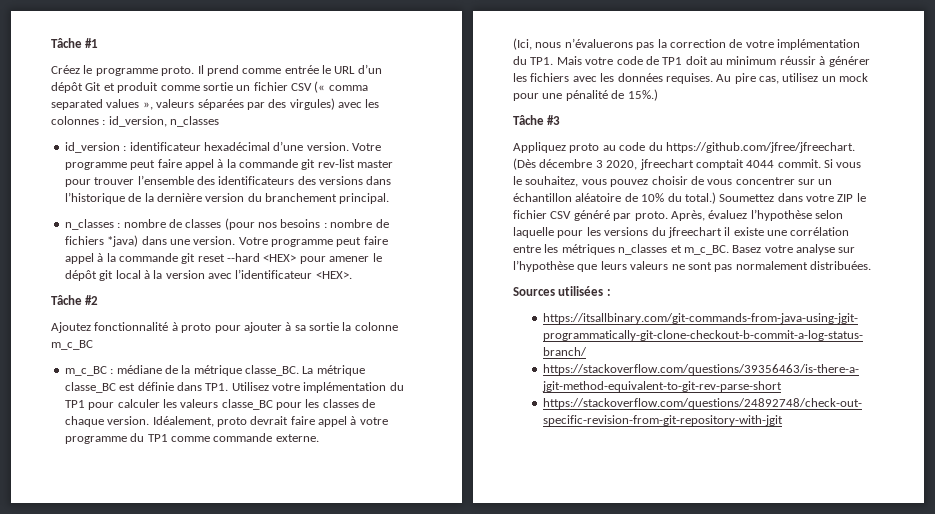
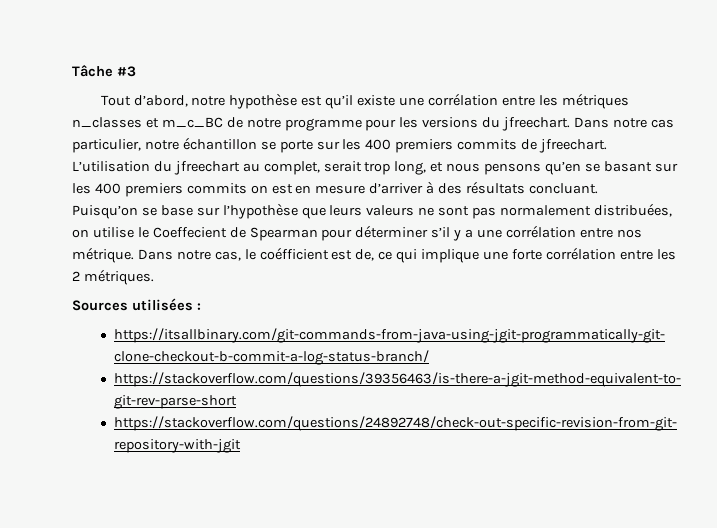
[51,38,99,48] [51,64,382,76] [51,81,368,93] [51,98,380,110] [51,116,220,127] [64,141,381,153] [64,159,394,170] [64,175,392,187] [64,192,390,204] [64,218,389,230] [64,235,388,247] [64,253,382,264] [64,269,352,281] [51,295,99,305] [51,322,398,333] [51,340,93,350] [64,365,365,376] [64,382,404,393] [64,399,376,410] [64,416,388,427] [64,433,319,444] [513,38,860,50] [513,56,870,67] [513,73,869,84] [513,89,658,101] [513,115,561,125] [513,142,855,153] [513,158,862,170] [513,176,833,187] [513,192,866,204] [513,209,843,221] [513,227,731,238] Tâche #1 // Créez le programme proto. Il prend comme entrée le URL d’un dépôt Git et produit comme sortie un fichier CSV (« comma separated values », valeurs séparées par des virgules) avec les colonnes : id_version, n_classes // id_version : identificateur hexadécimal d’une version. Votre programme peut faire appel à la commande git rev-list master pour trouver l’ensemble des identificateurs des versions dans l’historique de la dernière version du branchement principal. // n_classes : nombre de classes (pour nos besoins : nombre de fichiers *java) dans une version. Votre programme peut faire appel à la commande git reset --hard <HEX> pour amener le dépôt git local à la version avec l’identificateur <HEX>. // Tâche #2 // Ajoutez fonctionnalité à proto pour ajouter à sa sortie la colonne m_c_BC // m_c_BC : médiane de la métrique classe_BC. La métrique classe_BC est définie dans TP1. Utilisez votre implémentation du TP1 pour calculer les valeurs classe_BC pour les classes de chaque version. Idéalement, proto devrait faire appel à votre programme du TP1 comme commande externe. // (Ici, nous n’évaluerons pas la correction de votre implémentation du TP1. Mais votre code de TP1 doit au minimum réussir à générer les fichiers avec les données requises. Au pire cas, utilisez un mock pour une pénalité de 15%.) // Tâche #3 // Appliquez proto au code du https://github.com/jfree/jfreechart. (Dès décembre 3 2020, jfreechart comptait 4044 commit. Si vous le souhaitez, vous pouvez choisir de vous concentrer sur un échantillon aléatoire de 10% du total.) Soumettez dans votre ZIP le fichier CSV généré par proto. Après, évaluez l’hypothèse selon laquelle pour les versions du jfreechart il -> [72,65,136,77] [100,93,354,109] Tâche #3 // Tout d’abord, notre hypothèse est qu’il
[683,244,835,255] m_c_BC. Basez votre analyse -> [161,117,674,131] [72,137,608,153] [72,161,678,175] [72,181,598,197] [72,205,193,219] m_c_BC de notre programme pour les versions du jfreechart. Dans notre cas particulier, notre échantillon se porte sur les 400 premiers commits de jfreechart. L’utilisation du jfreechart au complet, serait trop long, et nous pensons qu’en se basant sur les 400 premiers commits on est en mesure d’arriver à des résultats concluant. // Puisqu’on se base
[810,261,871,270] distribuées. -> [593,203,672,217] [72,225,642,241] [72,247,676,263] [72,269,154,285] distribuées, on utilise le Coeffecient de Spearman pour déterminer s’il y a une corrélation entre nos métrique. Dans notre cas, le coéfficient est de, ce qui implique une forte corrélation entre les 2 métriques.

